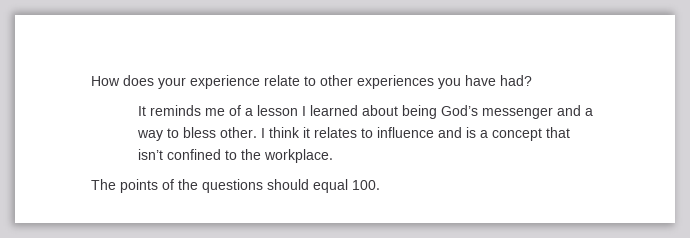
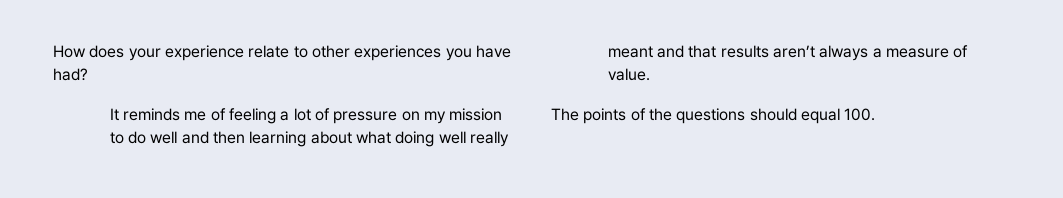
[245,105,594,119] [137,127,571,141] [138,149,334,163] a lesson I learned about being God’s messenger and a way to bless other. I think it relates to influence and is a concept that isn’t confined to the workplace. -> [228,108,503,124] [109,131,509,147] [607,45,969,61] [607,68,650,81] feeling a lot of pressure on my mission to do well and then learning about what doing well really meant and that results aren’t always a measure of value.

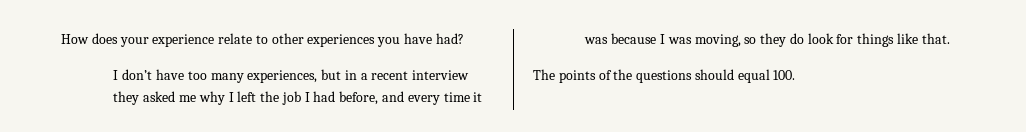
[109,108,503,124] [109,131,509,147] [607,45,969,61] [607,68,650,81] It reminds me of feeling a lot of pressure on my mission to do well and then learning about what doing well really meant and that results aren’t always a measure of value. -> [113,69,470,83] [113,91,483,105] [584,33,950,47] I don’t have too many experiences, but in a recent interview they asked me why I left the job I had before, and every time it was because I was moving, so they do look for things like that.

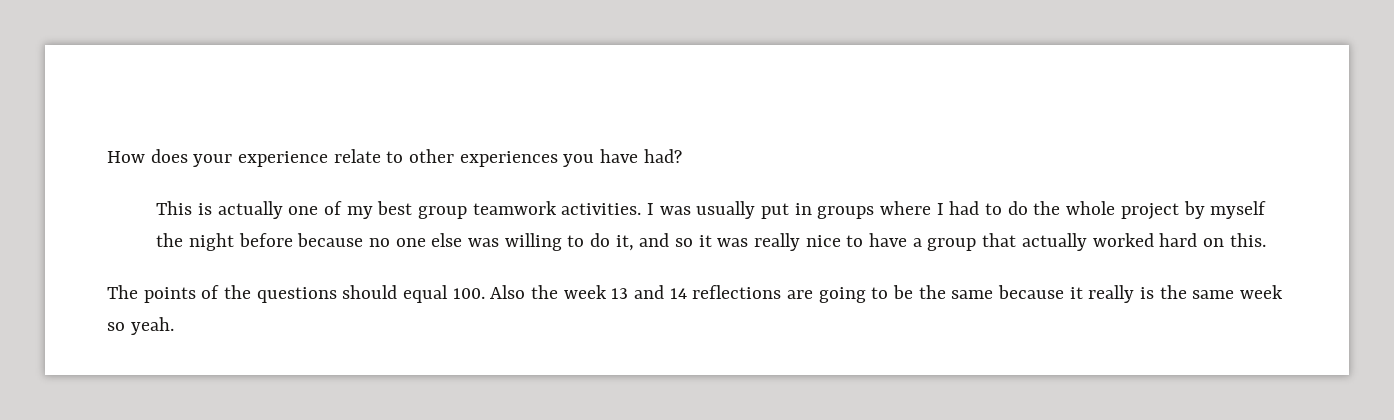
[113,69,470,83] [113,91,483,105] [584,33,950,47] I don’t have too many experiences, but in a recent interview they asked me why I left the job I had before, and every time it was because I was moving, so they do look for things like that. -> [156,201,1267,220] [156,233,1266,251] This is actually one of my best group teamwork activities. I was usually put in groups where I had to do the whole project by myself the night before because no one else was willing to do it, and so it was really nice to have a group that actually worked hard on this.
(796, 75) none -> [490,285,1284,303] [107,317,174,335] Also the week 13 and 14 reflections are going to be the same because it really is the same week so yeah.

